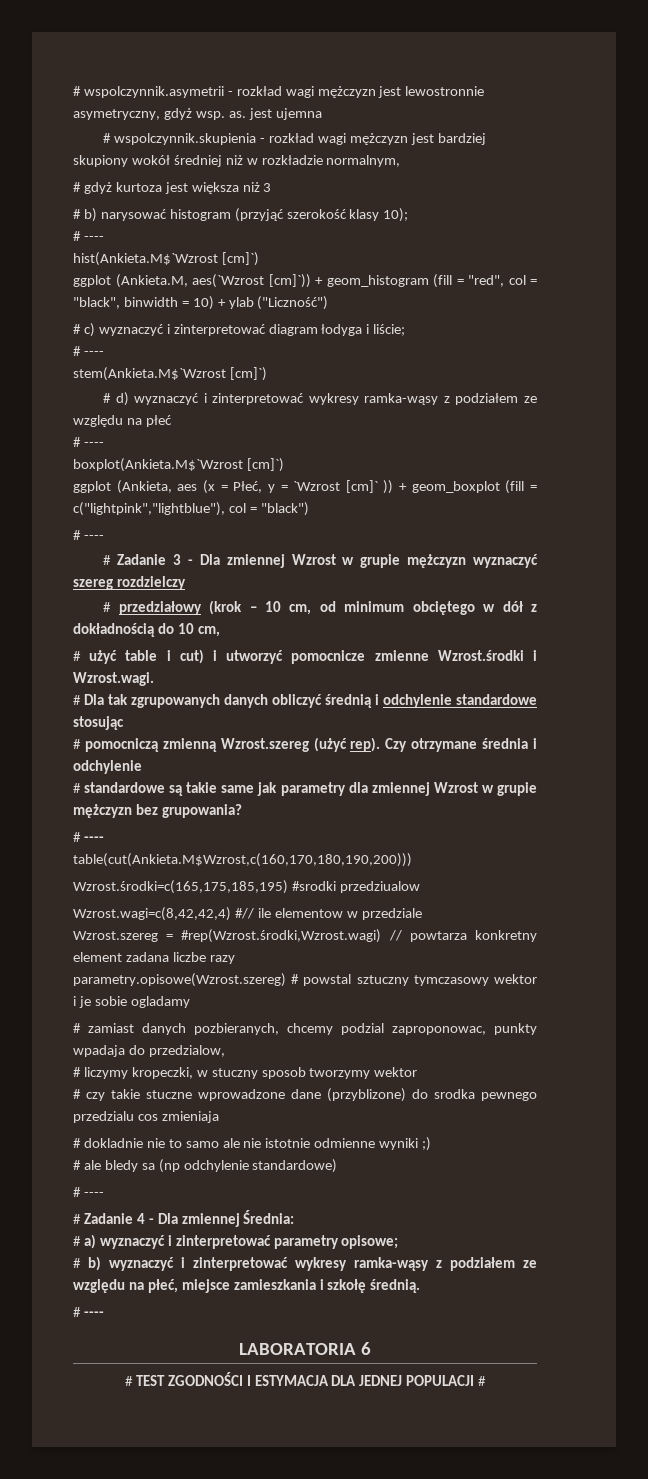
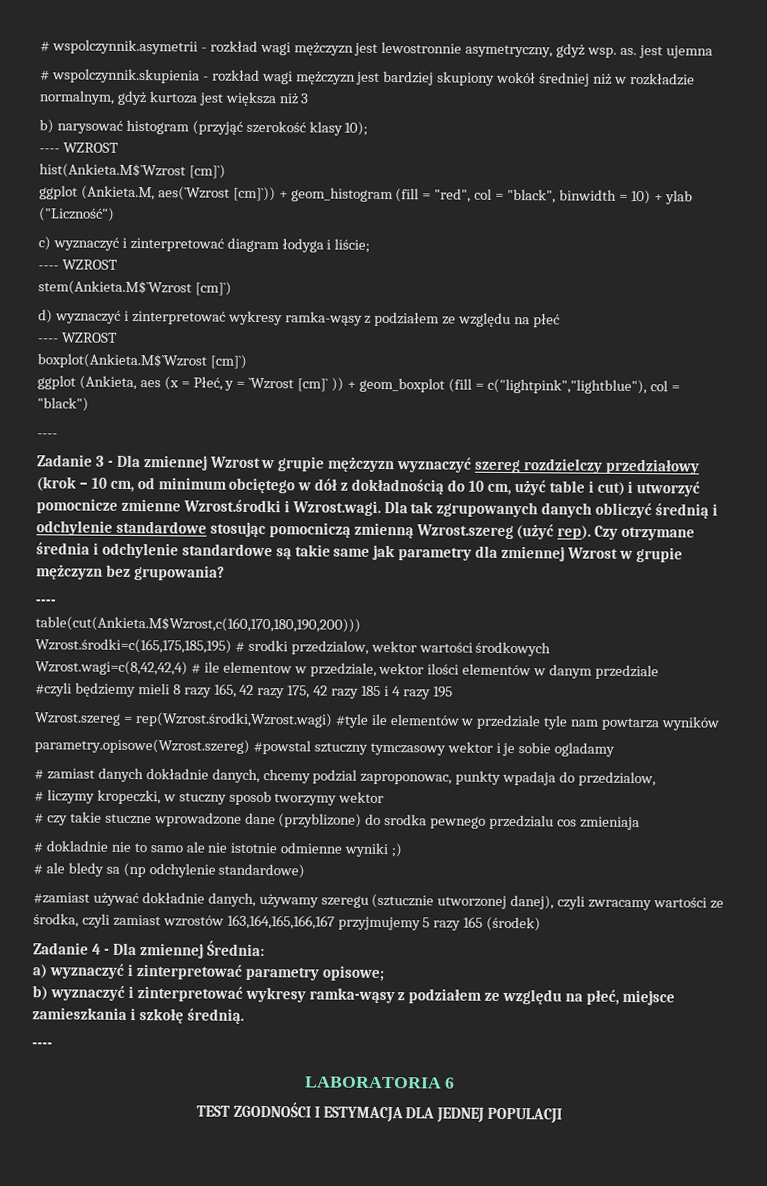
[73,182,81,192] // # -> (115, 97) none
[73,209,81,219] # -> (310, 98) none
[73,231,104,241] # ---- -> [39,142,119,153] ---- WZROST
[73,324,81,334] # -> (115, 214) none
[73,346,104,356] # ---- -> [38,259,118,270] ---- WZROST
[103,393,112,403] # -> (232, 288) none
[73,437,104,447] # ---- -> [38,332,118,343] ---- WZROST
[73,530,104,540] [103,555,112,565] # ---- // # -> [37,433,58,438] ---- //
[103,602,112,612] // # -> (604, 466) none
[73,651,81,661] // # -> (511, 489) none
[73,695,81,705] // # -> (381, 508) none
[73,739,81,749] // # -> (266, 529) none
[73,783,81,793] // # -> (179, 550) none
[73,832,81,842] # -> (225, 572) none
[291,881,420,893] #srodki przedziualow -> [234,639,552,657] # srodki przedzialow, wektor wartości środkowych
[234,908,254,919] #// -> [190,663,201,674] #
[361,908,422,920] [73,929,537,943] [73,952,235,964] przedziale // Wzrost.szereg = #rep(Wzrost.środki,Wzrost.wagi) // powtarza konkretny element zadana liczbe razy -> [309,662,660,680] [35,682,453,700] [34,712,721,731] przedziale, wektor ilości elementów w danym przedziale // #czyli będziemy mieli 8 razy 165, 42 razy 175, 42 razy 185 i 4 razy 195 // Wzrost.szereg = rep(Wzrost.środki,Wzrost.wagi) #tyle ile elementów w przedziale tyle nam powtarza wyników
[291,974,352,986] # powstal -> [252,739,311,755] #powstal
[194,1023,279,1035] pozbieranych, -> [145,768,260,784] dokładnie danych,
[73,1187,104,1197] [73,1214,81,1224] # ---- // # -> [33,892,724,911] [33,913,542,932] #zamiast używać dokładnie danych, używamy szeregu (sztucznie utworzonej danej), czyli zwracamy wartości ze środka, czyli zamiast wzrostów 163,164,165,166,167 przyjmujemy 5 razy 165 (środek) //
[73,1236,81,1246] # -> (265, 948) none
[73,1258,81,1268] # -> (385, 973) none
[73,1307,81,1317] # -> (244, 1016) none
[124,1376,133,1386] # -> (456, 1083) none
[478,1376,487,1386] # -> (563, 1115) none

